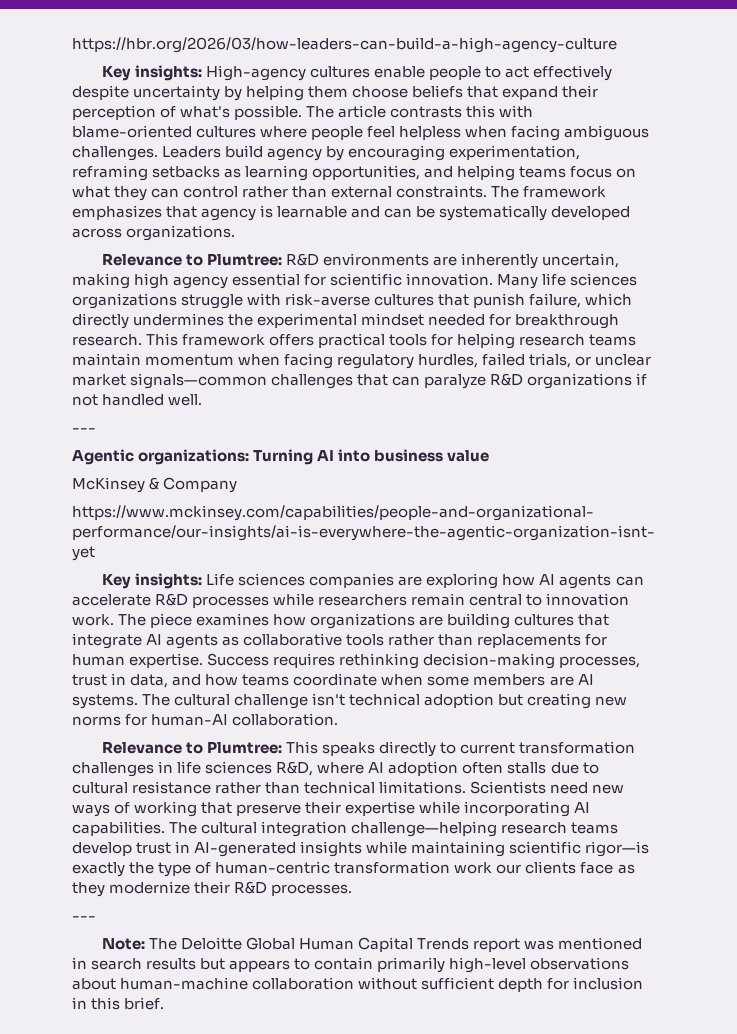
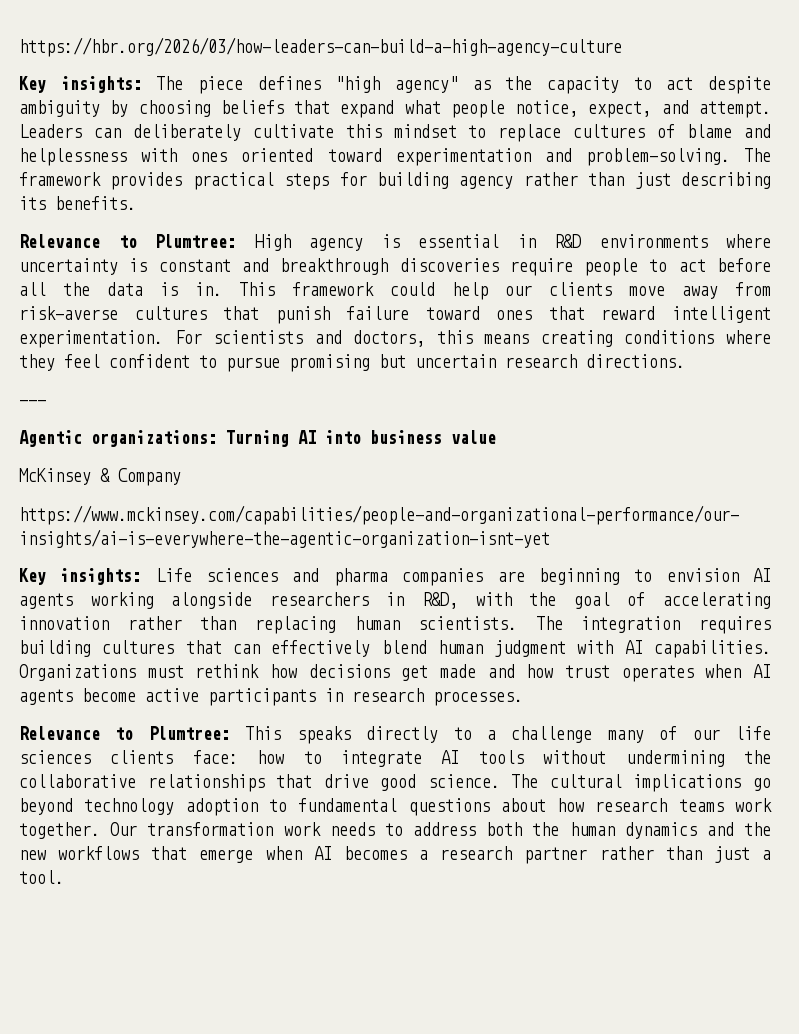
[206,65,613,81] [72,85,599,101] [72,105,534,120] [72,125,650,141] [72,145,581,161] [72,165,637,181] [72,185,607,201] [72,205,631,221] [72,225,236,241] [102,253,620,269] [72,273,638,289] [72,293,633,309] [72,313,620,329] [72,333,637,349] [72,353,652,369] [72,373,648,389] [72,394,203,406] High-agency cultures enable people to act effectively despite uncertainty by helping them choose beliefs that expand their perception of what's possible. The article contrasts this with blame-oriented cultures where people feel helpless when facing ambiguous challenges. Leaders build agency by encouraging experimentation, reframing setbacks as learning opportunities, and helping teams focus on what they can control rather than external constraints. The framework emphasizes that agency is learnable and can be systematically developed across organizations. // Relevance to Plumtree: R&D environments are inherently uncertain, making high agency essential for scientific innovation. Many life sciences organizations struggle with risk-averse cultures that punish failure, which directly undermines the experimental mindset needed for breakthrough research. This framework offers practical tools for helping research teams maintain momentum when facing regulatory hurdles, failed trials, or unclear market signals—common challenges that can paralyze R&D organizations if not handled well. -> [156,76,771,94] [19,100,771,118] [19,124,771,142] [19,148,771,166] [19,172,771,190] [19,196,136,210] [19,234,771,251] [19,258,771,276] [19,282,771,300] [19,306,771,324] [19,330,771,348] [19,354,685,372] The piece defines "high agency" as the capacity to act despite ambiguity by choosing beliefs that expand what people notice, expect, and attempt. Leaders can deliberately cultivate this mindset to replace cultures of blame and helplessness with ones oriented toward experimentation and problem-solving. The framework provides practical steps for building agency rather than just describing its benefits. // Relevance to Plumtree: High agency is essential in R&D environments where uncertainty is constant and breakthrough discoveries require people to act before all the data is in. This framework could help our clients move away from risk-averse cultures that punish failure toward ones that reward intelligent experimentation. For scientists and doctors, this means creating conditions where they feel confident to pursue promising but uncertain research directions.
[309,573,644,589] [72,593,630,608] [72,613,610,629] [72,633,608,649] [72,653,641,669] [72,673,594,688] [72,693,628,709] [72,713,339,726] companies are exploring how AI agents can accelerate R&D processes while researchers remain central to innovation work. The piece examines how organizations are building cultures that integrate AI agents as collaborative tools rather than replacements for human expertise. Success requires rethinking decision-making processes, trust in data, and how teams coordinate when some members are AI systems. The cultural challenge isn't technical adoption but creating new norms for human-AI collaboration. -> [292,568,772,586] [19,592,772,609] [19,616,771,634] [19,640,771,658] [19,664,771,682] [19,688,523,706] and pharma companies are beginning to envision AI agents working alongside researchers in R&D, with the goal of accelerating innovation rather than replacing human scientists. The integration requires building cultures that can effectively blend human judgment with AI capabilities. Organizations must rethink how decisions get made and how trust operates when AI agents become active participants in research processes.
[460,741,636,754] [72,761,599,777] [72,781,625,794] [72,801,591,817] [72,821,619,837] [72,841,650,857] [72,861,635,877] [72,881,353,897] [72,916,96,921] [102,937,643,952] [72,957,630,973] [72,977,644,992] [72,997,165,1010] current transformation challenges in life sciences R&D, where AI adoption often stalls due to cultural resistance rather than technical limitations. Scientists need new ways of working that preserve their expertise while incorporating AI capabilities. The cultural integration challenge—helping research teams develop trust in AI-generated insights while maintaining scientific rigor—is exactly the type of human-centric transformation work our clients face as they modernize their R&D processes. // --- // Note: The Deloitte Global Human Capital Trends report was mentioned in search results but appears to contain primarily high-level observations about human-machine collaboration without sufficient depth for inclusion in this brief. -> [486,726,771,743] [19,750,771,767] [19,774,771,792] [19,798,772,816] [19,822,771,839] [19,846,771,864] [19,870,64,884] a challenge many of our life sciences clients face: how to integrate AI tools without undermining the collaborative relationships that drive good science. The cultural implications go beyond technology adoption to fundamental questions about how research teams work together. Our transformation work needs to address both the human dynamics and the new workflows that emerge when AI becomes a research partner rather than just a tool.

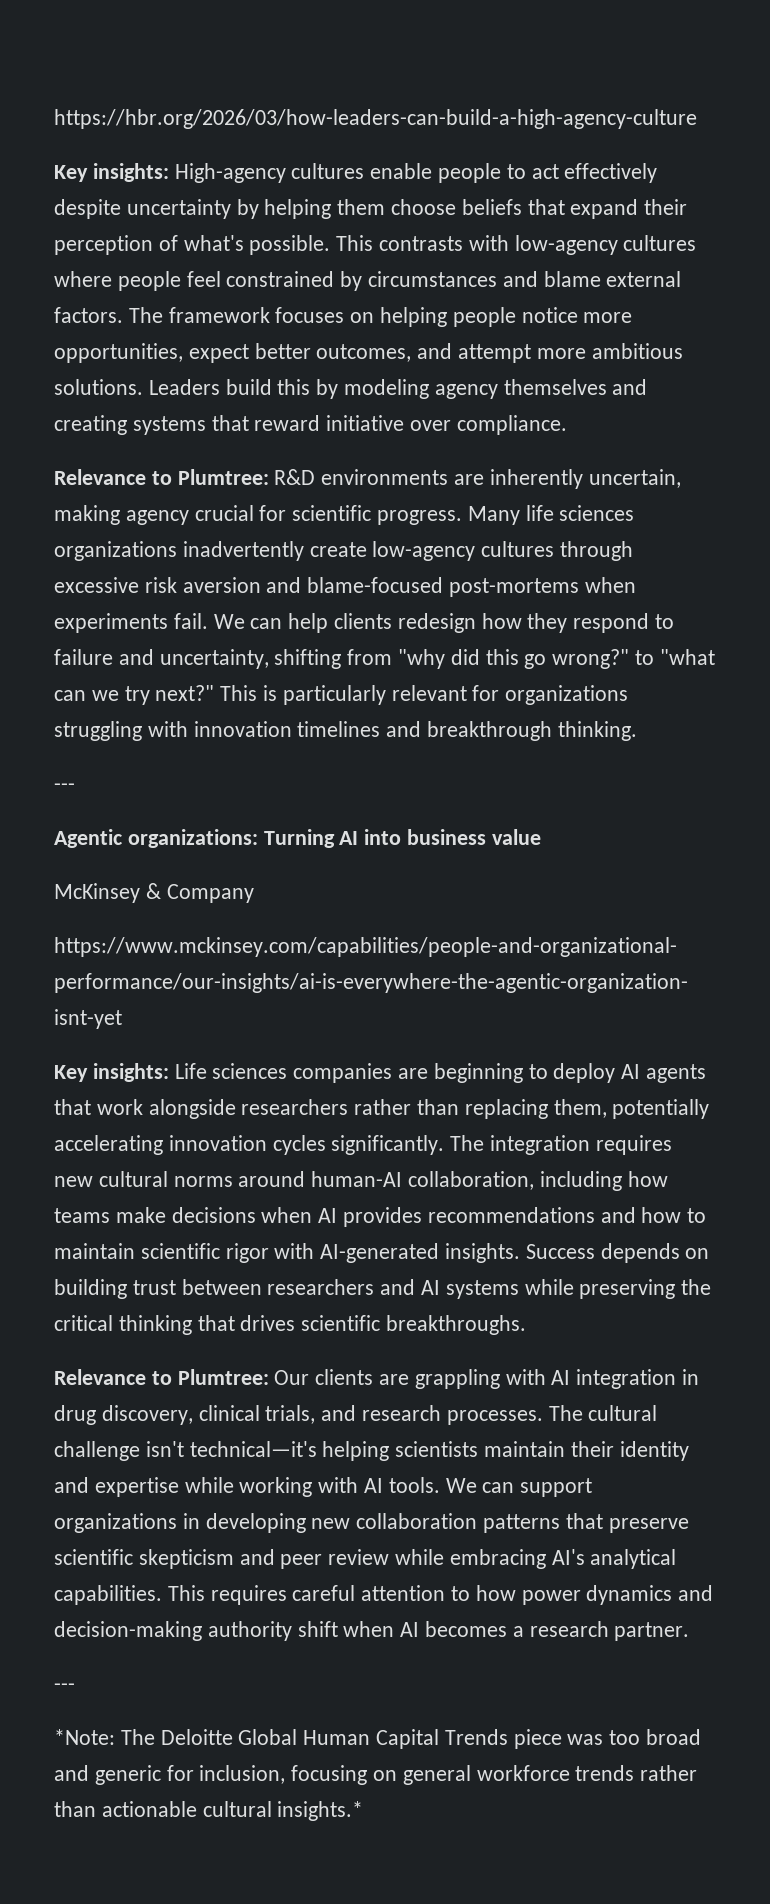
[156,76,771,94] [19,100,771,118] [19,124,771,142] [19,148,771,166] [19,172,771,190] [19,196,136,210] [19,234,771,251] [19,258,771,276] [19,282,771,300] [19,306,771,324] [19,330,771,348] [19,354,685,372] The piece defines "high agency" as the capacity to act despite ambiguity by choosing beliefs that expand what people notice, expect, and attempt. Leaders can deliberately cultivate this mindset to replace cultures of blame and helplessness with ones oriented toward experimentation and problem-solving. The framework provides practical steps for building agency rather than just describing its benefits. // Relevance to Plumtree: High agency is essential in R&D environments where uncertainty is constant and breakthrough discoveries require people to act before all the data is in. This framework could help our clients move away from risk-averse cultures that punish failure toward ones that reward intelligent experimentation. For scientists and doctors, this means creating conditions where they feel confident to pursue promising but uncertain research directions. -> [174,163,658,183] [54,199,688,219] [54,235,697,255] [54,271,682,291] [54,307,633,327] [54,343,683,363] [54,379,648,399] [54,415,567,435] [54,469,681,489] [54,505,635,525] [54,541,634,561] [54,577,636,597] [54,613,675,633] [54,649,715,669] [54,685,629,705] [54,721,637,741] High-agency cultures enable people to act effectively despite uncertainty by helping them choose beliefs that expand their perception of what's possible. This contrasts with low-agency cultures where people feel constrained by circumstances and blame external factors. The framework focuses on helping people notice more opportunities, expect better outcomes, and attempt more ambitious solutions. Leaders build this by modeling agency themselves and creating systems that reward initiative over compliance. // Relevance to Plumtree: R&D environments are inherently uncertain, making agency crucial for scientific progress. Many life sciences organizations inadvertently create low-agency cultures through excessive risk aversion and blame-focused post-mortems when experiments fail. We can help clients redesign how they respond to failure and uncertainty, shifting from "why did this go wrong?" to "what can we try next?" This is particularly relevant for organizations struggling with innovation timelines and breakthrough thinking.
[292,568,388,586] and pharma -> (288, 1071) none
[666,568,772,582] [19,592,772,609] [19,616,771,634] [19,640,771,658] [19,664,771,682] [19,688,523,706] [19,726,771,744] [19,750,771,767] [19,774,771,792] [19,798,772,816] [19,822,771,839] [19,846,254,863] envision AI agents working alongside researchers in R&D, with the goal of accelerating innovation rather than replacing human scientists. The integration requires building cultures that can effectively blend human judgment with AI capabilities. Organizations must rethink how decisions get made and how trust operates when AI agents become active participants in research processes. // Relevance to Plumtree: This speaks directly to a challenge many of our life sciences clients face: how to integrate AI tools without undermining the collaborative relationships that drive good science. The cultural implications go beyond technology adoption to fundamental questions about how research teams work together. Our transformation work needs to address both the human dynamics and the new workflows that emerge -> [553,1063,707,1083] [54,1099,710,1119] [54,1135,672,1155] [54,1171,668,1191] [54,1207,707,1227] [54,1243,710,1263] [54,1279,712,1299] [54,1315,527,1335] [54,1369,700,1389] [54,1405,658,1425] [54,1441,689,1461] [54,1477,593,1497] [54,1513,689,1533] [54,1549,677,1569] [54,1585,714,1605] [54,1621,338,1641] deploy AI agents that work alongside researchers rather than replacing them, potentially accelerating innovation cycles significantly. The integration requires new cultural norms around human-AI collaboration, including how teams make decisions when AI provides recommendations and how to maintain scientific rigor with AI-generated insights. Success depends on building trust between researchers and AI systems while preserving the critical thinking that drives scientific breakthroughs. // Relevance to Plumtree: Our clients are grappling with AI integration in drug discovery, clinical trials, and research processes. The cultural challenge isn't technical—it's helping scientists maintain their identity and expertise while working with AI tools. We can support organizations in developing new collaboration patterns that preserve scientific skepticism and peer review while embracing AI's analytical capabilities. This requires careful attention to how power dynamics and decision-making authority shift
[524,846,771,864] [19,870,64,884] partner rather than just a tool. -> [614,1622,690,1641] [54,1683,75,1691] [54,1729,702,1749] [54,1765,698,1785] [54,1801,364,1821] partner. // --- // *Note: The Deloitte Global Human Capital Trends piece was too broad and generic for inclusion, focusing on general workforce trends rather than actionable cultural insights.*

